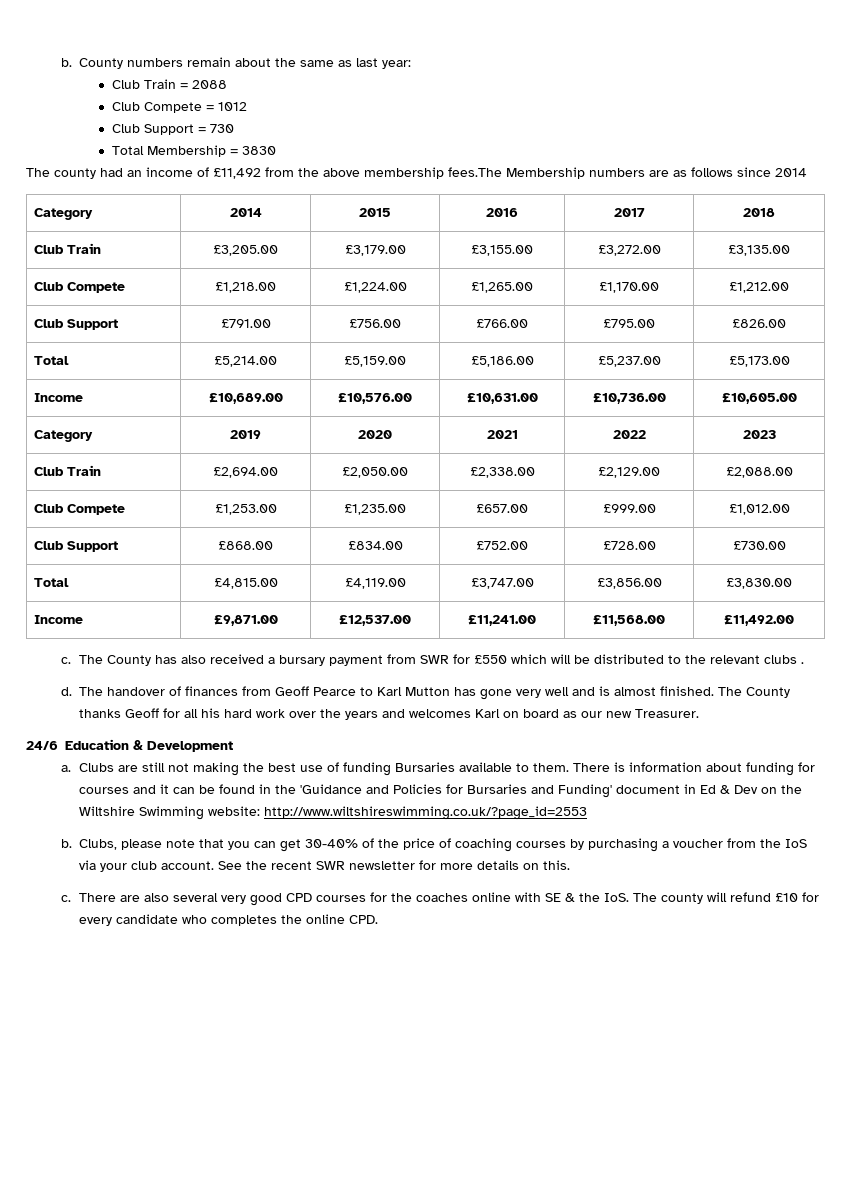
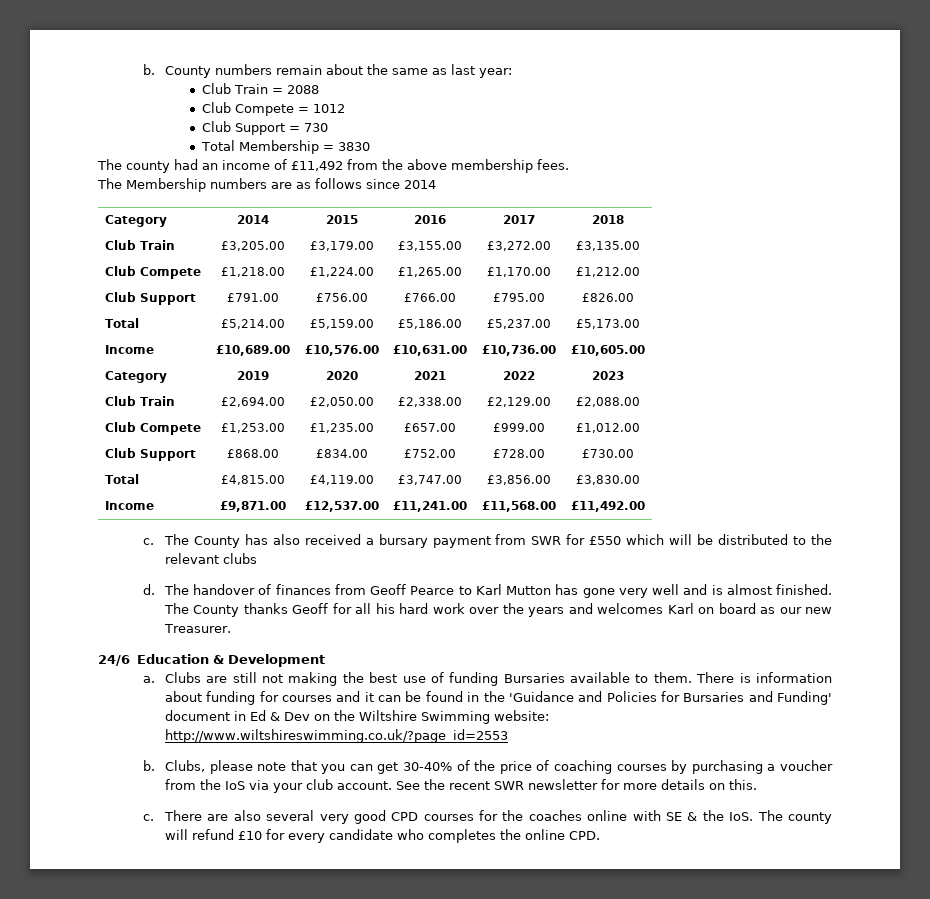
[448,167,502,177] fees.The -> [537,159,569,170] [97,178,122,189] fees. // The
[800,662,804,664] . -> (257, 558) none

